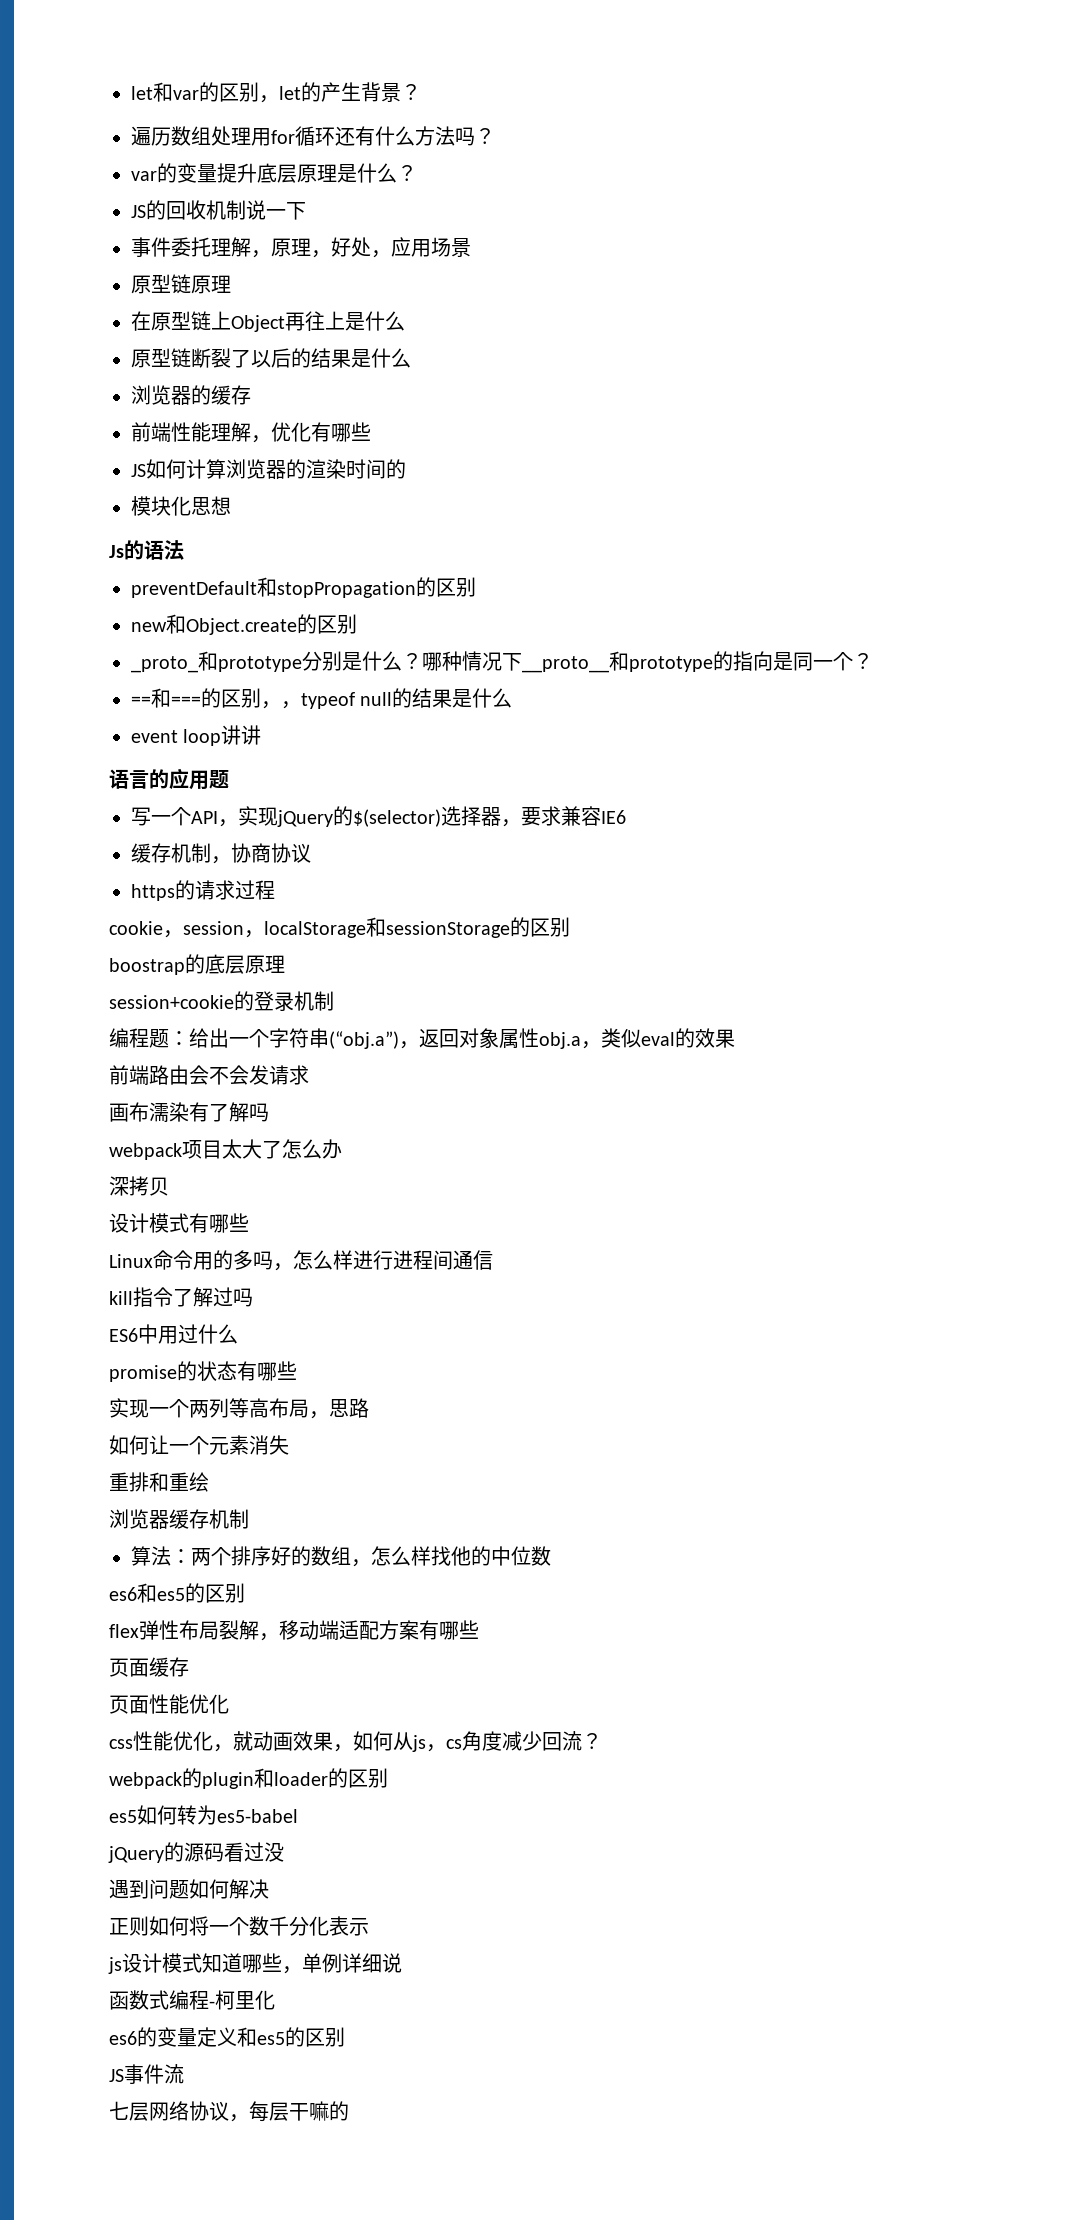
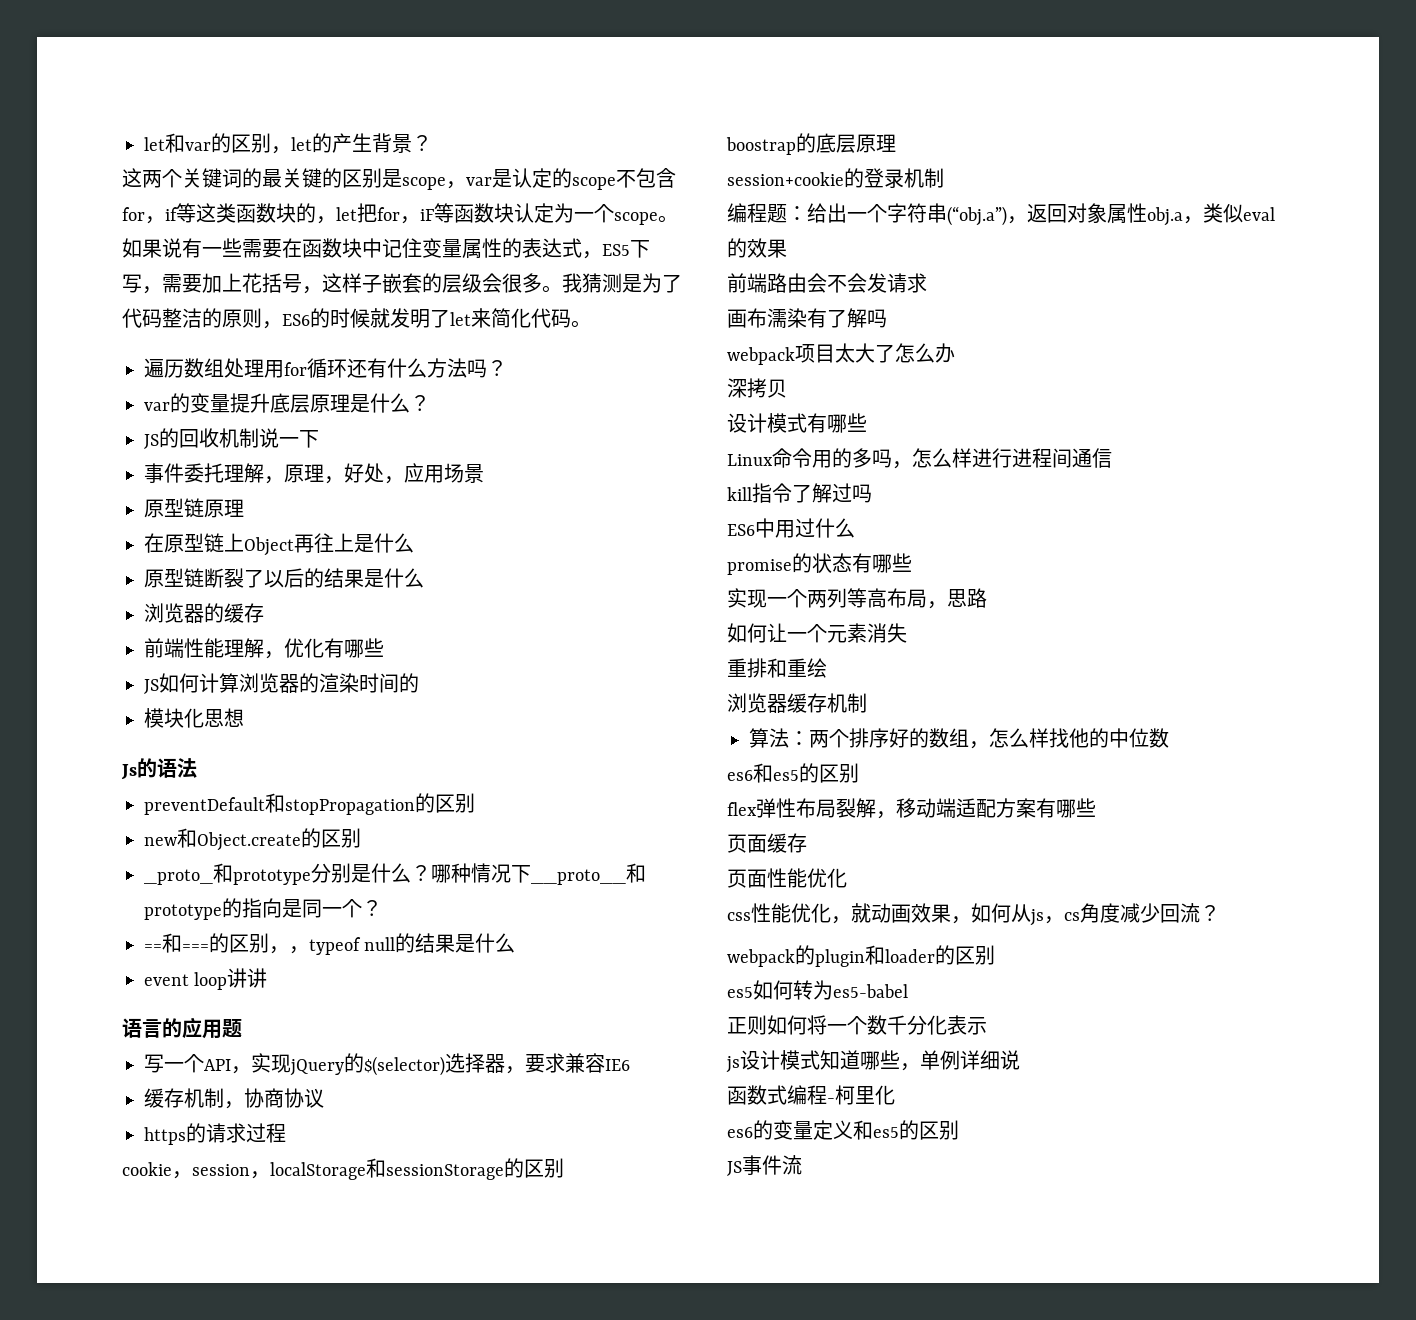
(421, 92) none -> [122,168,676,190] [122,203,678,225] [122,238,650,259] [122,273,682,294] [122,308,591,329] // 这两个关键词的最关键的区别是scope，var是认定的scope不包含for，if等这类函数块的，let把for，iF等函数块认定为一个scope。如果说有一些需要在函数块中记住变量属性的表达式，ES5下写，需要加上花括号，这样子嵌套的层级会很多。我猜测是为了代码整洁的原则，ES6的时候就发明了let来简化代码。
[108,1842,284,1863] [109,1879,269,1899] // jQuery的源码看过没 // 遇到问题如何解决 -> (908, 991) none
[109,2101,349,2122] // 七层网络协议，每层干嘛的 -> (802, 1165) none

